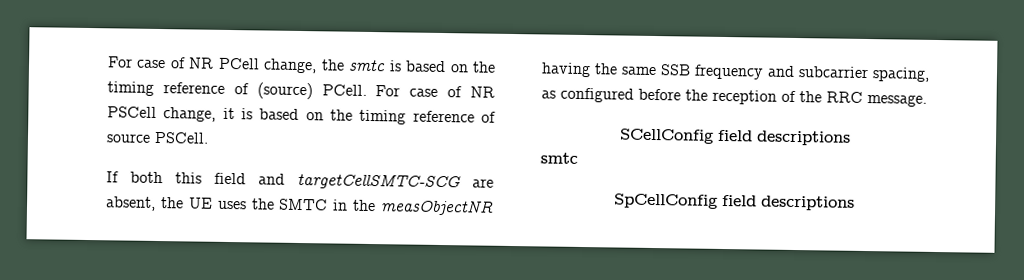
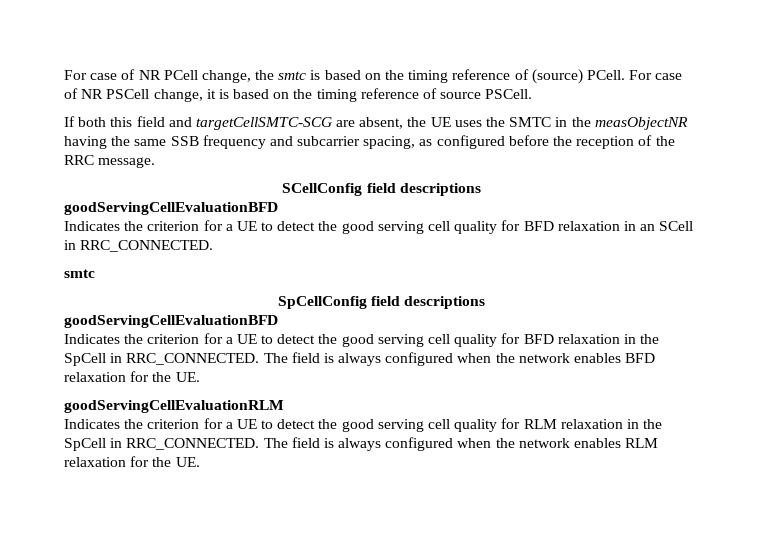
[540,152,578,164] [613,193,855,211] smtc // SpCellConfig field descriptions -> [64,202,278,215] [64,220,694,234] [64,240,214,252] [64,269,95,278] [277,296,486,309] [64,315,278,328] [64,333,660,347] [64,352,656,366] [64,371,200,382] [64,400,284,413] [64,418,663,432] [64,437,659,451] [64,456,200,467] goodServingCellEvaluationBFD // Indicates the criterion for a UE to detect the good serving cell quality for BFD relaxation in an SCell in RRC_CONNECTED. // smtc // SpCellConfig field descriptions // goodServingCellEvaluationBFD // Indicates the criterion for a UE to detect the good serving cell quality for BFD relaxation in the SpCell in RRC_CONNECTED. The field is always configured when the network enables BFD relaxation for the UE. // goodServingCellEvaluationRLM // Indicates the criterion for a UE to detect the good serving cell quality for RLM relaxation in the SpCell in RRC_CONNECTED. The field is always configured when the network enables RLM relaxation for the UE.

